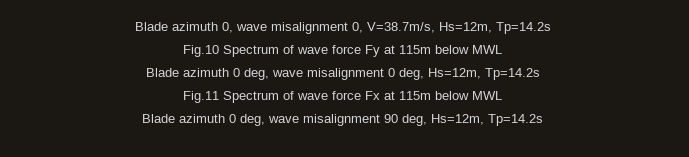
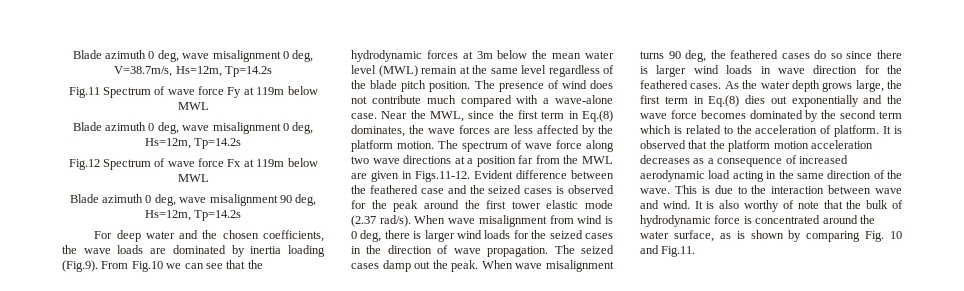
[134,22,363,34] Blade azimuth 0, wave misalignment 0, -> [72,50,314,62] Blade azimuth 0 deg, wave misalignment 0 deg,
[183,45,219,57] Fig.10 -> [68,87,100,98] Fig.11
[399,45,431,54] 115m -> [256,87,285,95] 119m
[183,91,219,103] Fig.11 -> [68,159,100,170] Fig.12
[399,91,431,100] 115m -> [256,159,285,167] 119m
(543, 120) none -> [94,230,325,242] [62,245,325,257] [62,260,263,272] [351,50,614,62] [351,65,614,77] [351,80,613,92] [351,95,613,107] [351,110,613,122] [351,125,613,137] [351,140,614,152] [351,155,613,167] [351,170,614,182] [351,185,614,194] [351,200,613,212] [351,215,613,227] [351,230,613,242] [351,245,614,257] [351,260,614,272] [640,50,902,62] [640,65,902,77] [640,80,902,92] [640,95,902,107] [640,110,902,122] [640,125,902,137] [640,140,873,152] [640,155,848,167] [640,170,902,182] [640,185,902,194] [640,200,903,212] [640,215,875,227] [640,230,902,242] [640,245,696,257] // For deep water and the chosen coefficients, the wave loads are dominated by inertia loading (Fig.9). From Fig.10 we can see that the hydrodynamic forces at 3m below the mean water level (MWL) remain at the same level regardless of the blade pitch position. The presence of wind does not contribute much compared with a wave-alone case. Near the MWL, since the first term in Eq.(8) dominates, the wave forces are less affected by the platform motion. The spectrum of wave force along two wave directions at a position far from the MWL are given in Figs.11-12. Evident difference between the feathered case and the seized cases is observed for the peak around the first tower elastic mode (2.37 rad/s). When wave misalignment from wind is 0 deg, there is larger wind loads for the seized cases in the direction of wave propagation. The seized cases damp out the peak. When wave misalignment turns 90 deg, the feathered cases do so since there is larger wind loads in wave direction for the feathered cases. As the water depth grows large, the first term in Eq.(8) dies out exponentially and the wave force becomes dominated by the second term which is related to the acceleration of platform. It is observed that the platform motion acceleration decreases as a consequence of increased aerodynamic load acting in the same direction of the wave. This is due to the interaction between wave and wind. It is also worthy of note that the bulk of hydrodynamic force is concentrated around the water surface, as is shown by comparing Fig. 10 and Fig.11.

